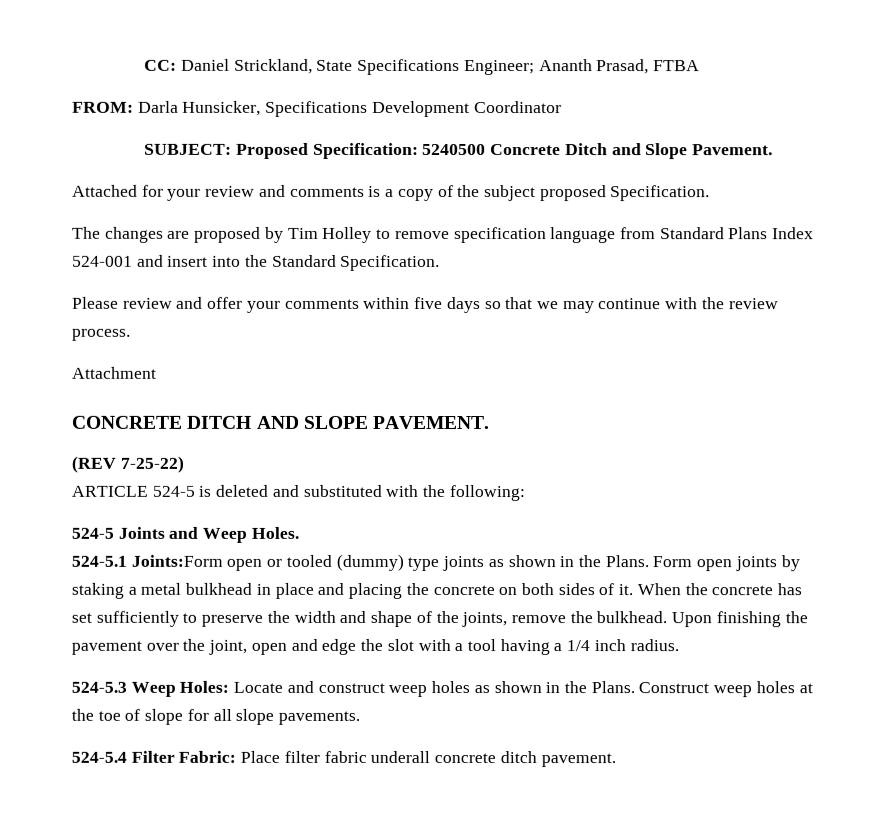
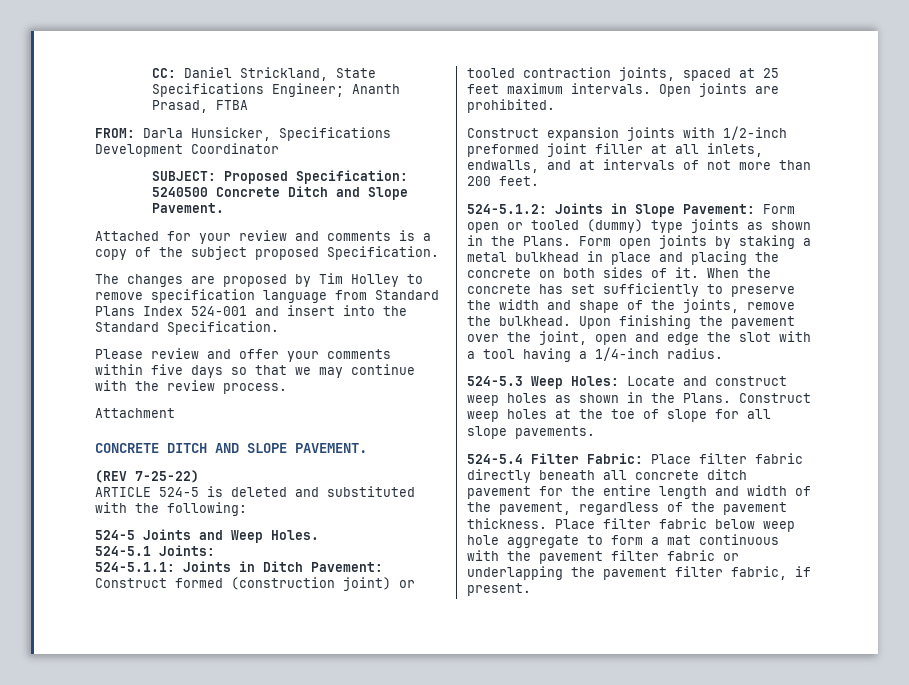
[130,554,223,567] Joints:Form -> [159,545,215,556] [95,561,383,572] [95,577,415,591] [467,67,779,81] [467,83,779,97] [467,99,555,113] [467,126,787,141] [467,143,763,157] [467,159,811,173] [467,176,539,186] [467,203,795,217] Joints: // 524-5.1.1: Joints in Ditch Pavement: Construct formed (construction joint) or tooled contraction joints, spaced at 25 feet maximum intervals. Open joints are prohibited. // Construct expansion joints with 1/2-inch preformed joint filler at all inlets, endwalls, and at intervals of not more than 200 feet. // 524-5.1.2: Joints in Slope Pavement: Form
[566,639,626,652] 1/4 inch -> [595,347,659,361] 1/4-inch
[370,750,616,768] underall concrete ditch pavement. -> [467,469,747,483] [467,485,811,499] [467,502,787,515] [467,518,795,532] [467,534,779,548] [467,550,739,564] [467,566,811,580] [467,583,531,596] directly beneath all concrete ditch pavement for the entire length and width of the pavement, regardless of the pavement thickness. Place filter fabric below weep hole aggregate to form a mat continuous with the pavement filter fabric or underlapping the pavement filter fabric, if present.

